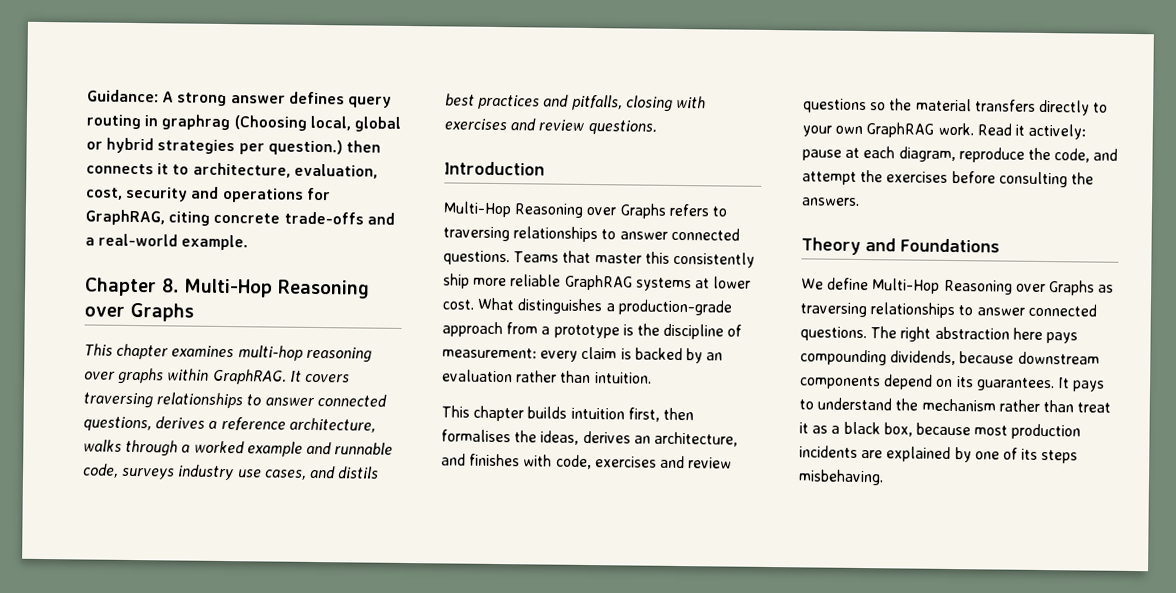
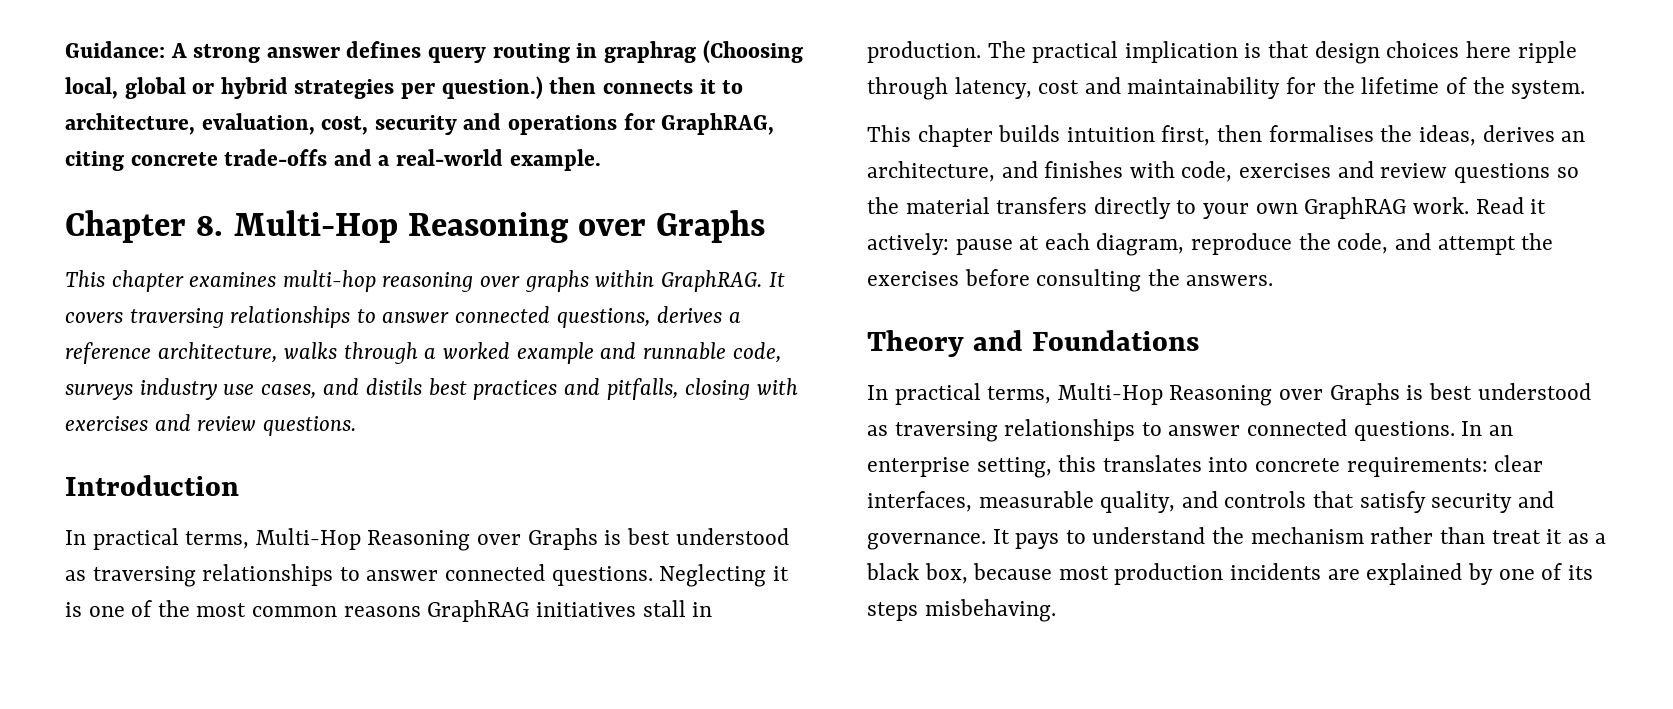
[443,201,727,219] [443,226,740,243] [443,250,755,268] [443,273,752,292] [442,297,732,316] [442,321,743,340] [442,346,724,364] [442,369,652,384] Multi-Hop Reasoning over Graphs refers to traversing relationships to answer connected questions. Teams that master this consistently ship more reliable GraphRAG systems at lower cost. What distinguishes a production-grade approach from a prototype is the discipline of measurement: every claim is backed by an evaluation rather than intuition. -> [65,528,789,551] [65,564,789,587] [65,600,713,622] [867,41,1577,64] [867,77,1586,100] In practical terms, Multi-Hop Reasoning over Graphs is best understood as traversing relationships to answer connected questions. Neglecting it is one of the most common reasons GraphRAG initiatives stall in production. The practical implication is that design choices here ripple through latency, cost and maintainability for the lifetime of the system.
[801,277,1115,296] [800,302,1097,319] [800,326,1078,344] [800,349,1100,366] [800,374,1055,392] We define Multi-Hop Reasoning over Graphs as traversing relationships to answer connected questions. The right abstraction here pays compounding dividends, because downstream components depend on its guarantees. -> [867,383,1591,406] [867,419,1513,442] [867,455,1544,478] [867,491,1554,513] [867,533,986,550] In practical terms, Multi-Hop Reasoning over Graphs is best understood as traversing relationships to answer connected questions. In an enterprise setting, this translates into concrete requirements: clear interfaces, measurable quality, and controls that satisfy security and governance.

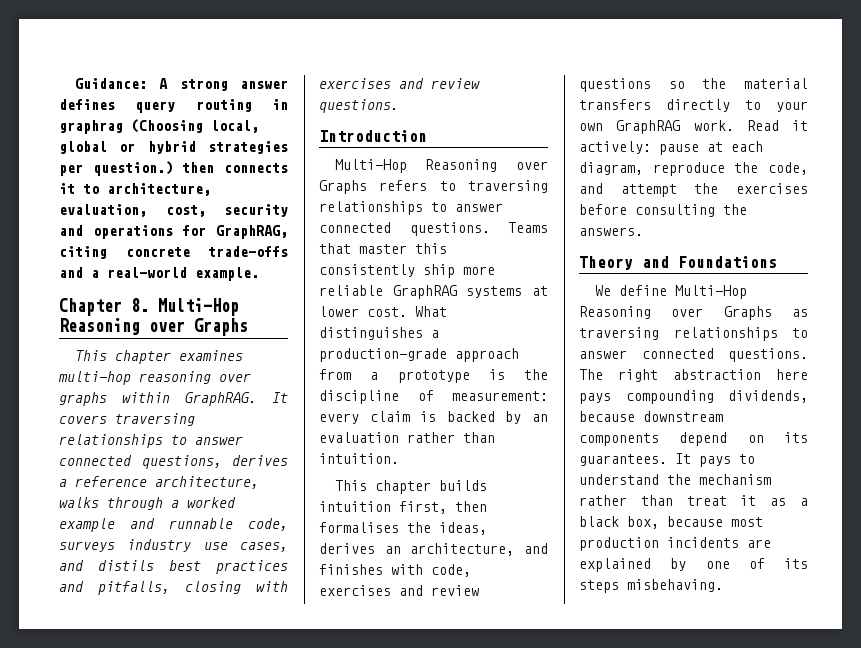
[65,528,789,551] [65,564,789,587] [65,600,713,622] [867,41,1577,64] [867,77,1586,100] In practical terms, Multi-Hop Reasoning over Graphs is best understood as traversing relationships to answer connected questions. Neglecting it is one of the most common reasons GraphRAG initiatives stall in production. The practical implication is that design choices here ripple through latency, cost and maintainability for the lifetime of the system. -> [334,159,548,173] [319,180,548,194] [319,201,503,215] [319,222,548,236] [319,243,447,254] [319,264,495,278] [319,285,548,299] [319,306,447,317] [319,327,439,340] [319,348,519,362] [319,369,548,383] [319,390,548,404] [319,411,548,424] [319,432,495,443] [319,453,399,464] Multi-Hop Reasoning over Graphs refers to traversing relationships to answer connected questions. Teams that master this consistently ship more reliable GraphRAG systems at lower cost. What distinguishes a production-grade approach from a prototype is the discipline of measurement: every claim is backed by an evaluation rather than intuition.
[867,383,1591,406] [867,419,1513,442] [867,455,1544,478] [867,491,1554,513] [867,533,986,550] In practical terms, Multi-Hop Reasoning over Graphs is best understood as traversing relationships to answer connected questions. In an enterprise setting, this translates into concrete requirements: clear interfaces, measurable quality, and controls that satisfy security and governance. -> [594,285,747,299] [579,306,808,320] [579,327,808,341] [579,348,808,362] [579,369,808,382] [579,390,808,404] [579,411,723,422] [579,432,808,446] [579,454,667,466] We define Multi-Hop Reasoning over Graphs as traversing relationships to answer connected questions. The right abstraction here pays compounding dividends, because downstream components depend on its guarantees.

